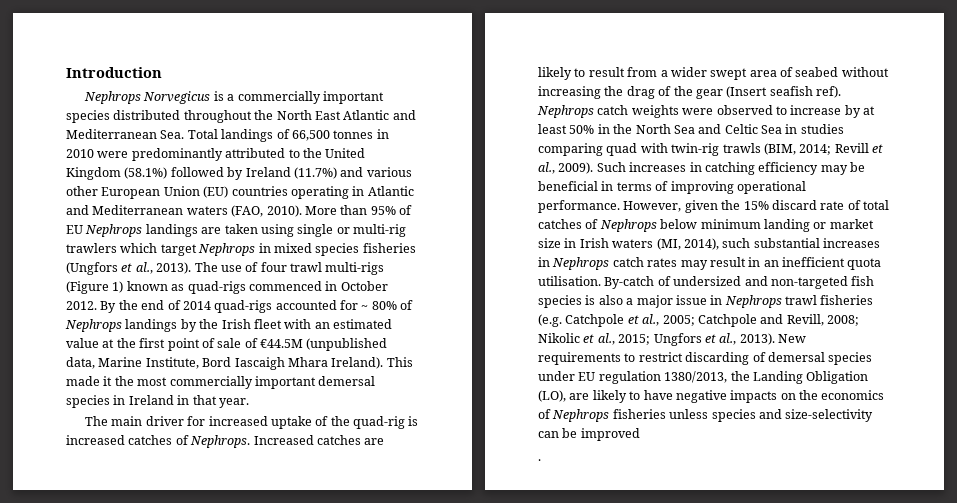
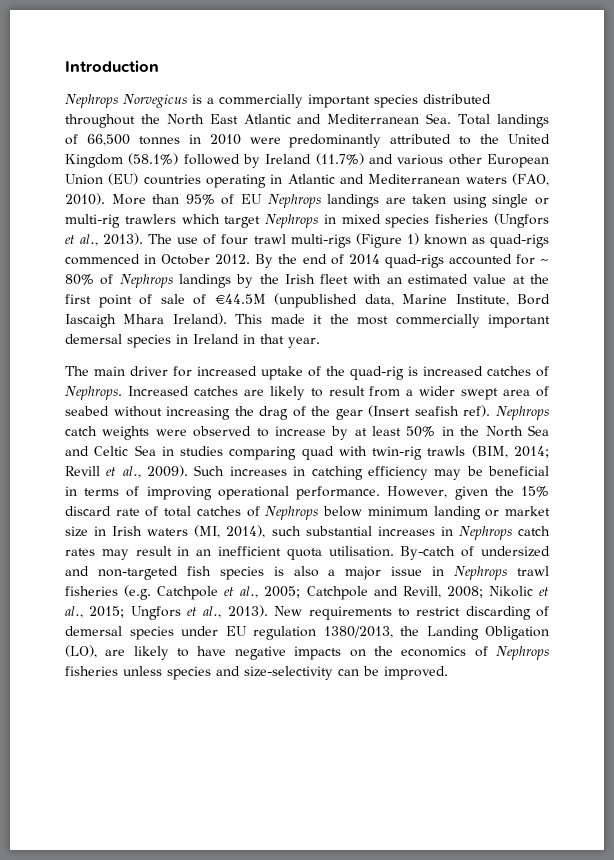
[580,428,640,441] [538,459,541,461] improved // . -> [384,666,448,680] improved.

